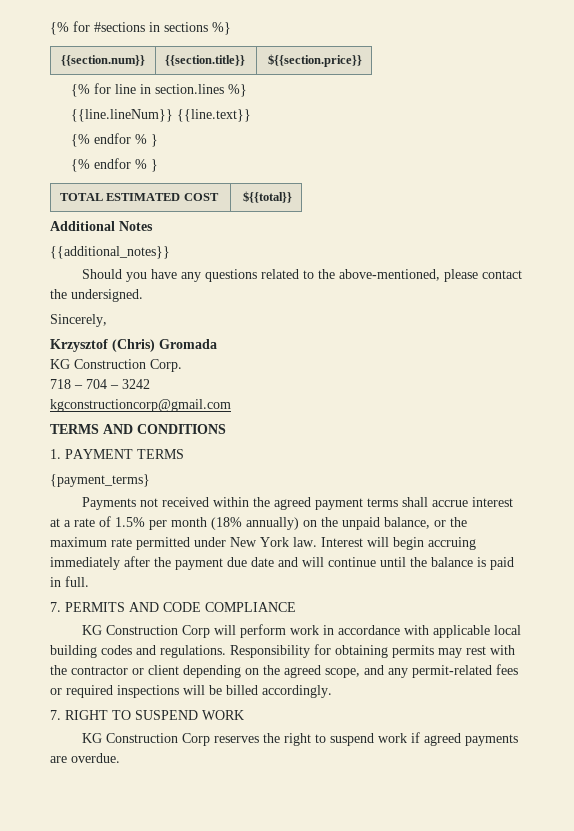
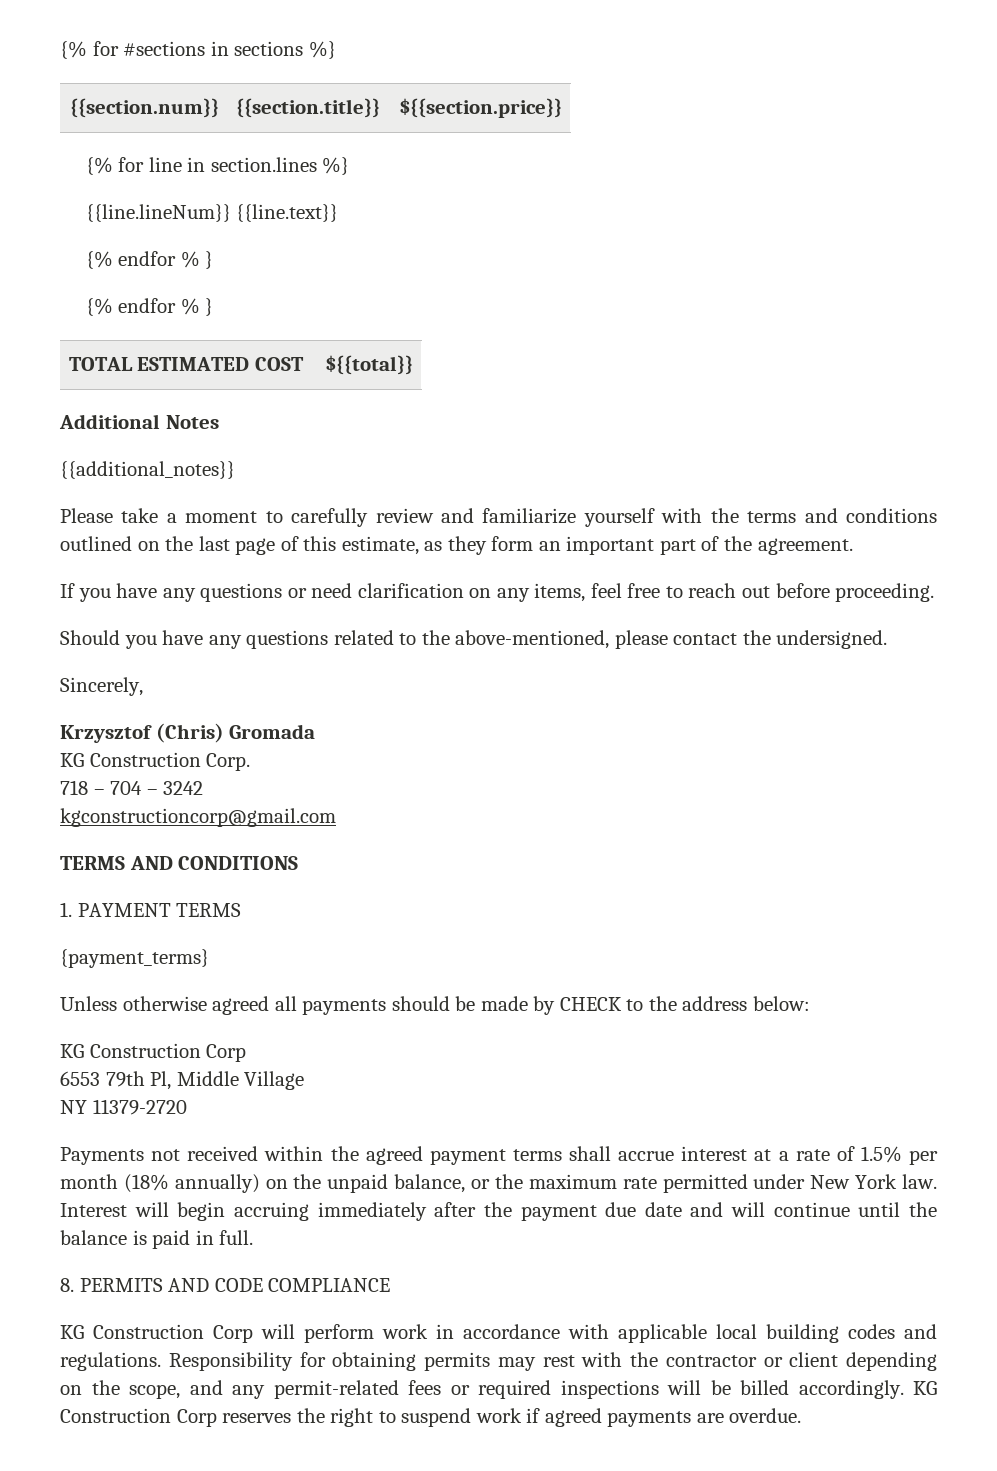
(170, 252) none -> [60,508,938,527] [60,536,853,555] [60,583,935,602] // Please take a moment to carefully review and familiarize yourself with the terms and conditions outlined on the last page of this estimate, as they form an important part of the agreement. // If you have any questions or need clarification on any items, feel free to reach out before proceeding.
(150, 480) none -> [60,996,810,1015] [60,1043,247,1062] [60,1071,305,1090] [60,1099,187,1115] // Unless otherwise agreed all payments should be made by CHECK to the address below: // KG Construction Corp // 6553 79th Pl, Middle Village // NY 11379-2720
[50,602,61,612] 7. -> [60,1278,74,1292] 8.
[284,665,321,678] agreed -> (120, 1387) none
[50,710,244,720] // 7. RIGHT TO SUSPEND WORK // -> (904, 1389) none

